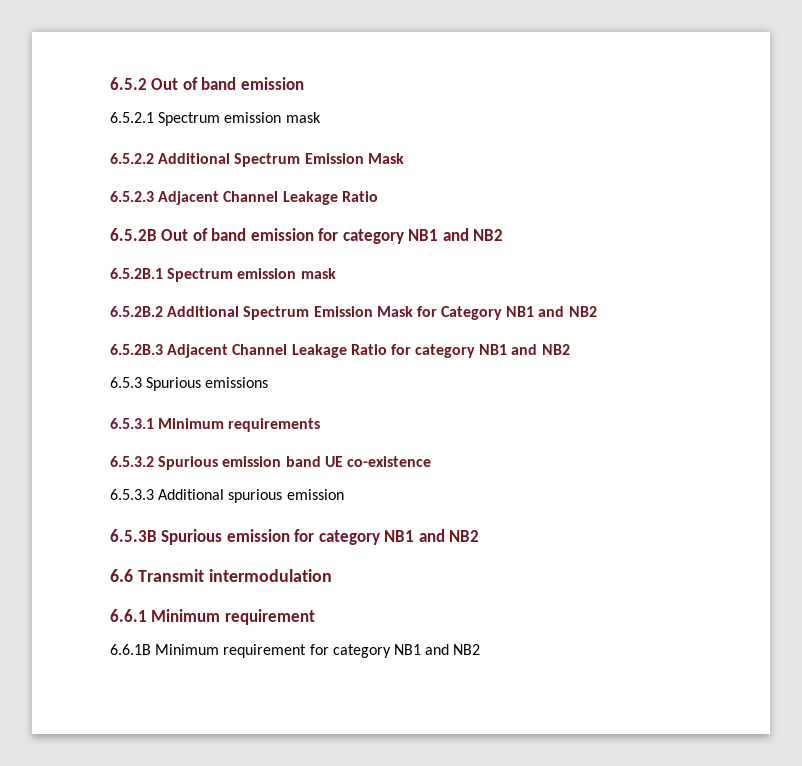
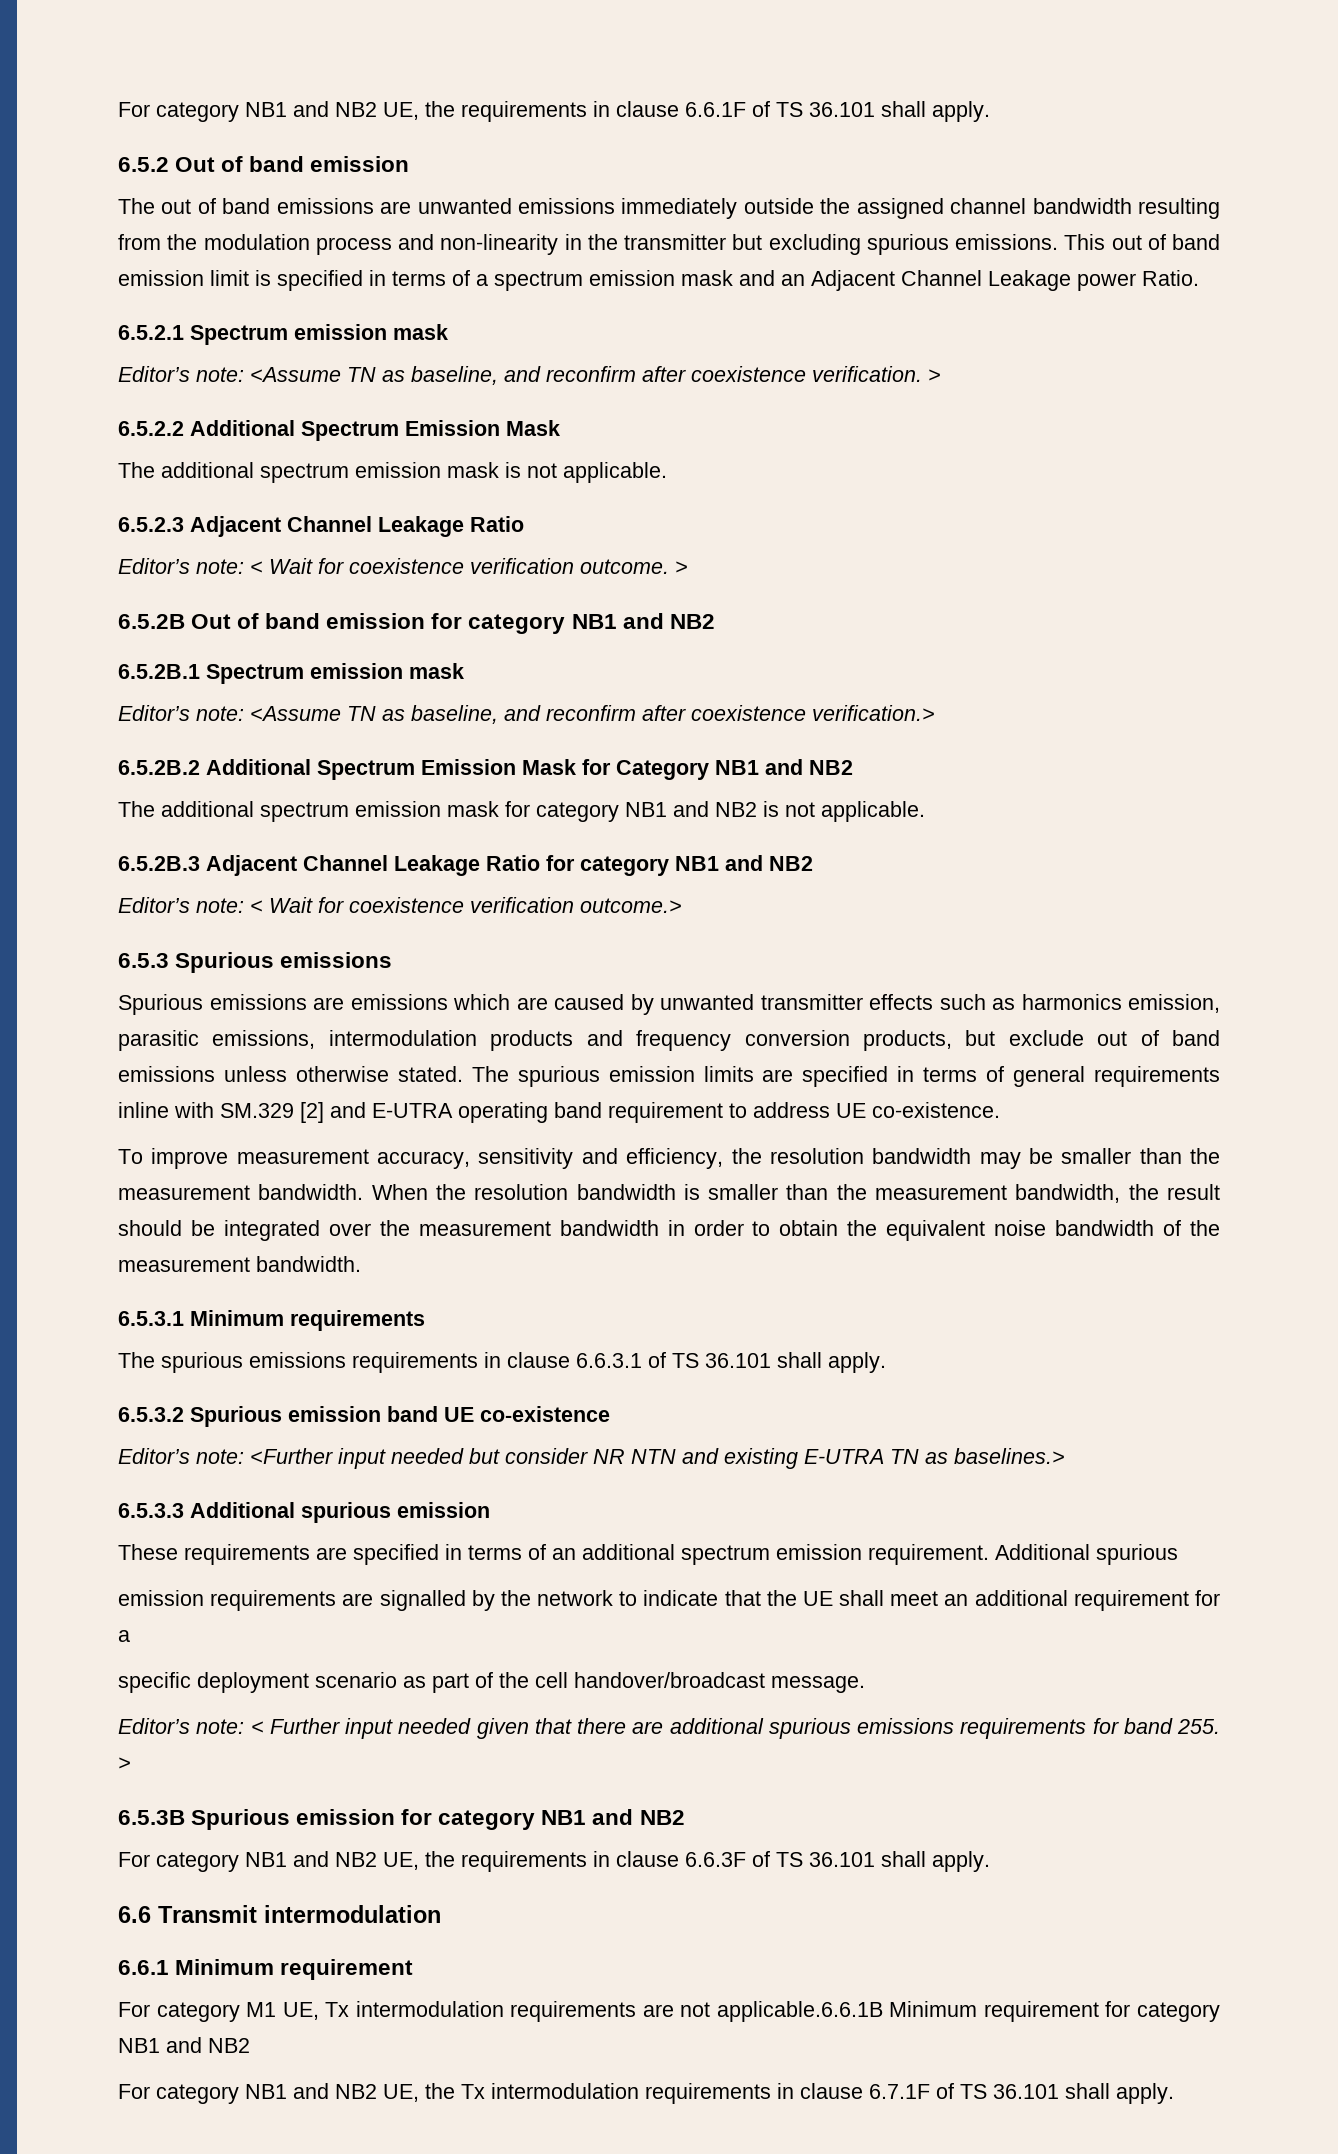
(110, 83) none -> [118,101,990,122] For category NB1 and NB2 UE, the requirements in clause 6.6.1F of TS 36.101 shall apply. //
[110,112,321,126] 6.5.2.1 Spectrum emission mask -> [118,198,1220,219] [118,234,1220,255] [118,270,1199,291] [118,324,448,345] [118,366,941,385] The out of band emissions are unwanted emissions immediately outside the assigned channel bandwidth resulting from the modulation process and non-linearity in the transmitter but excluding spurious emissions. This out of band emission limit is specified in terms of a spectrum emission mask and an Adjacent Channel Leakage power Ratio. // 6.5.2.1 Spectrum emission mask // Editor’s note: <Assume TN as baseline, and reconfirm after coexistence verification. >
(404, 158) none -> [118,462,667,483] // The additional spectrum emission mask is not applicable.
(378, 196) none -> [118,558,688,574] // Editor’s note: < Wait for coexistence verification outcome. >
(336, 273) none -> [118,705,935,724] // Editor’s note: <Assume TN as baseline, and reconfirm after coexistence verification.>
(597, 311) none -> [118,801,925,822] // The additional spectrum emission mask for category NB1 and NB2 is not applicable.
[110,377,269,391] [110,418,321,432] 6.5.3 Spurious emissions // 6.5.3.1 Minimum requirements -> [118,897,682,913] [118,952,393,973] [118,994,1220,1015] [118,1030,1220,1051] [118,1066,1221,1087] [118,1102,1000,1123] [118,1148,1221,1169] [118,1184,1220,1203] [118,1220,1220,1241] [118,1256,361,1272] [118,1310,425,1331] [118,1352,886,1373] Editor’s note: < Wait for coexistence verification outcome.> // 6.5.3 Spurious emissions // Spurious emissions are emissions which are caused by unwanted transmitter effects such as harmonics emission, parasitic emissions, intermodulation products and frequency conversion products, but exclude out of band emissions unless otherwise stated. The spurious emission limits are specified in terms of general requirements inline with SM.329 [2] and E-UTRA operating band requirement to address UE co-existence. // To improve measurement accuracy, sensitivity and efficiency, the resolution bandwidth may be smaller than the measurement bandwidth. When the resolution bandwidth is smaller than the measurement bandwidth, the result should be integrated over the measurement bandwidth in order to obtain the equivalent noise bandwidth of the measurement bandwidth. // 6.5.3.1 Minimum requirements // The spurious emissions requirements in clause 6.6.3.1 of TS 36.101 shall apply.
[110,489,344,503] 6.5.3.3 Additional spurious emission -> [118,1448,1065,1469] [118,1502,490,1523] [118,1544,1178,1565] [118,1590,1220,1611] [118,1630,130,1642] [118,1672,865,1693] [118,1718,1220,1739] [118,1757,131,1770] Editor’s note: <Further input needed but consider NR NTN and existing E-UTRA TN as baselines.> // 6.5.3.3 Additional spurious emission // These requirements are specified in terms of an additional spectrum emission requirement. Additional spurious // emission requirements are signalled by the network to indicate that the UE shall meet an additional requirement for a // specific deployment scenario as part of the cell handover/broadcast message. // Editor’s note: < Further input needed given that there are additional spurious emissions requirements for band 255. >
(480, 536) none -> [118,1851,990,1872] // For category NB1 and NB2 UE, the requirements in clause 6.6.3F of TS 36.101 shall apply.
[110,644,151,655] 6.6.1B -> [118,2001,883,2022] For category M1 UE, Tx intermodulation requirements are not applicable.6.6.1B
(481, 649) none -> [118,2083,1174,2104] // For category NB1 and NB2 UE, the Tx intermodulation requirements in clause 6.7.1F of TS 36.101 shall apply.

